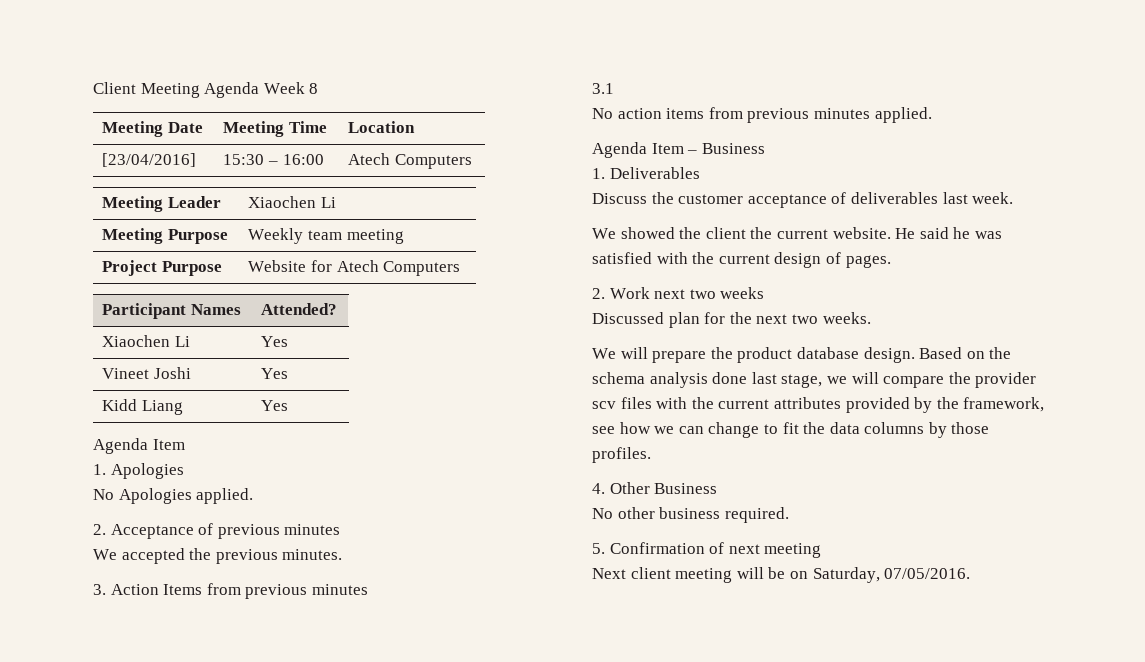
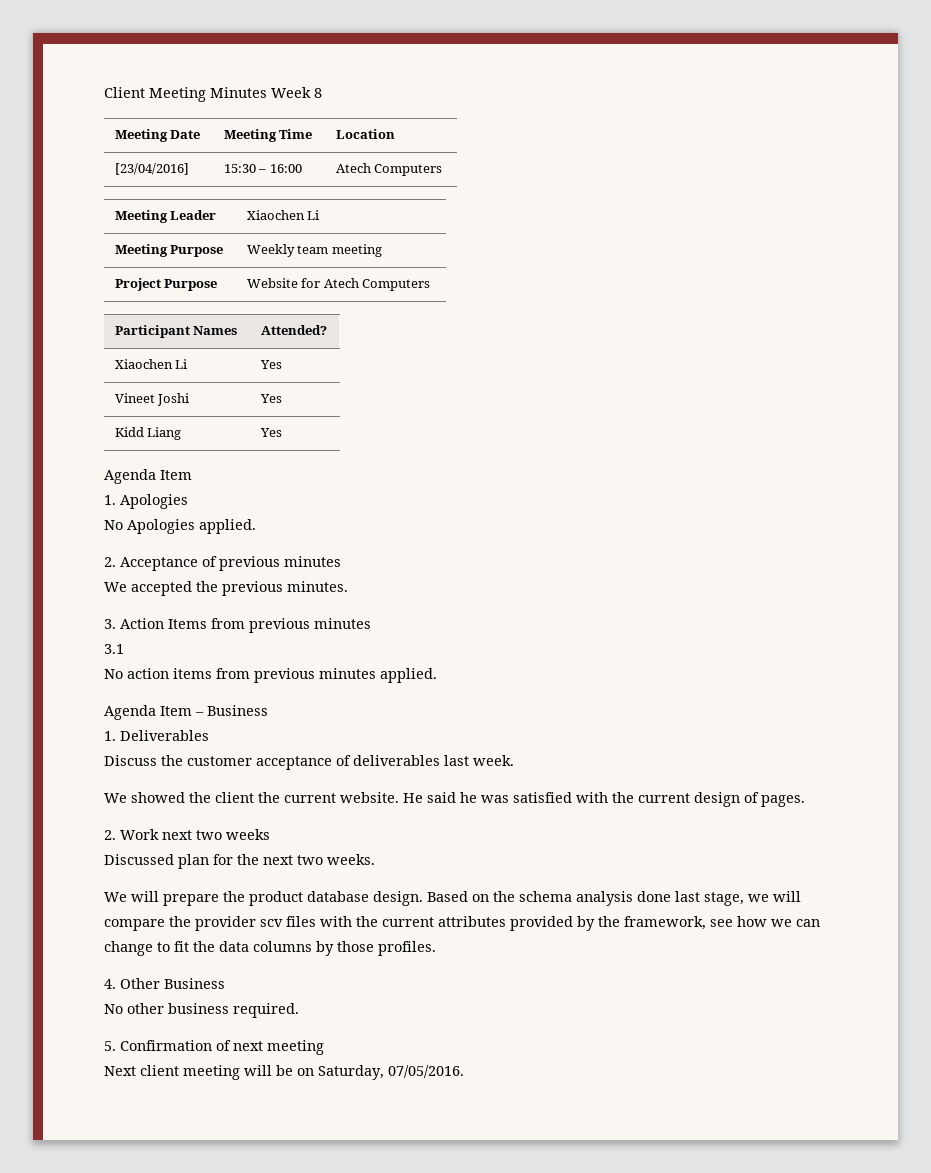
[204,82,260,98] Agenda -> [210,87,267,98] Minutes

